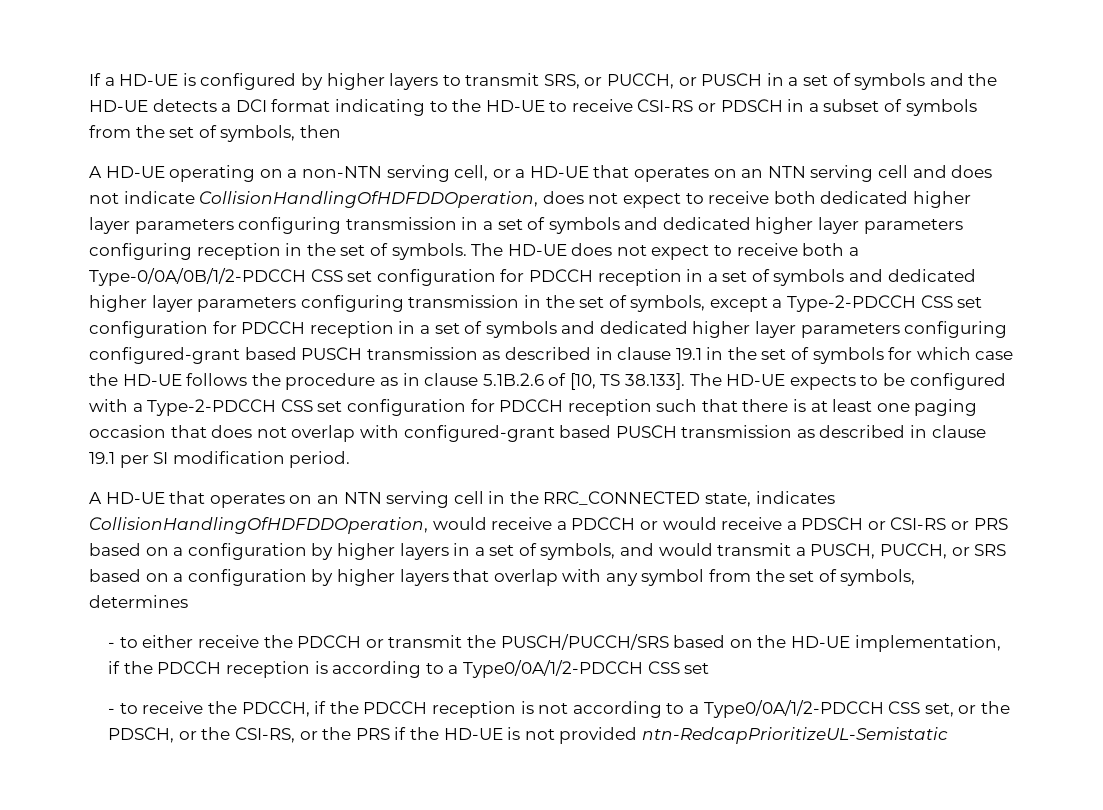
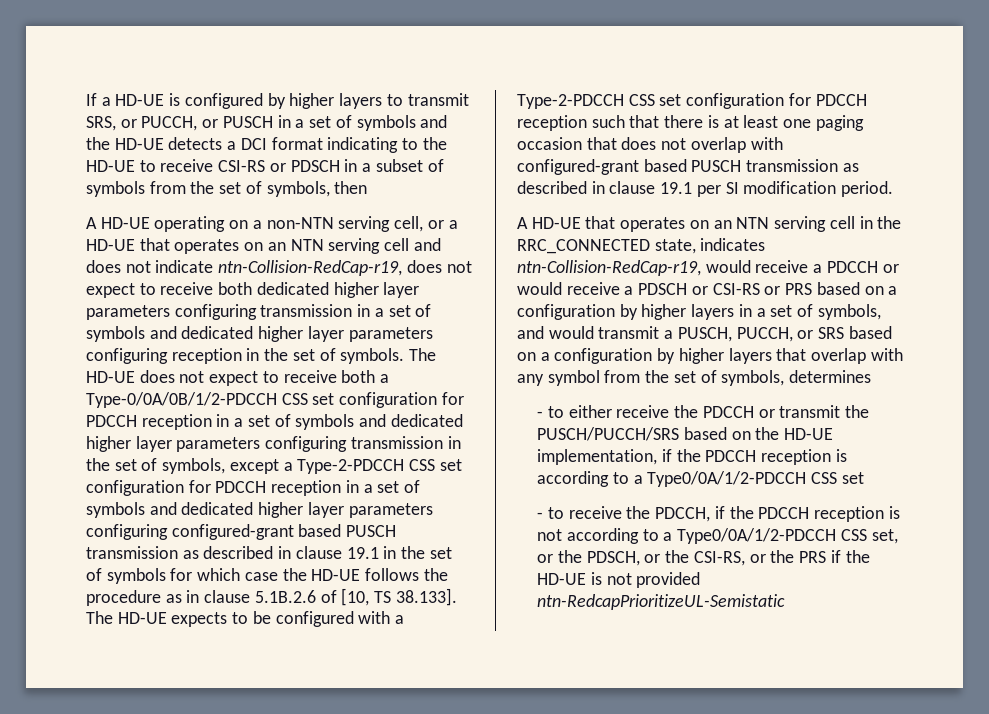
[199,191,539,208] CollisionHandlingOfHDFDDOperation, -> [218,260,403,276] ntn-Collision-RedCap-r19,
[89,517,428,534] CollisionHandlingOfHDFDDOperation, -> [517,260,701,276] ntn-Collision-RedCap-r19,

